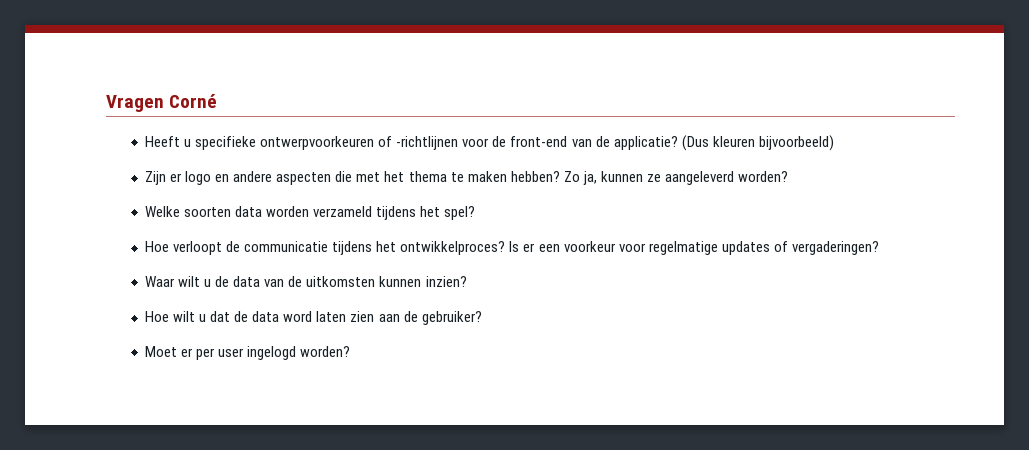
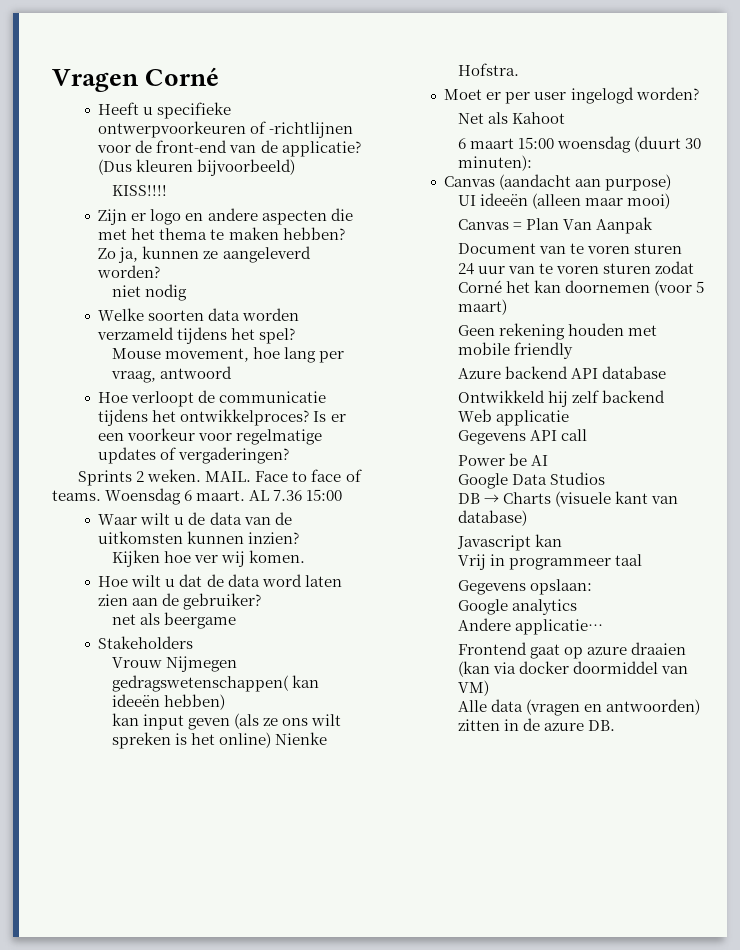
(834, 143) none -> [111,185,167,196] // KISS!!!!
(788, 176) none -> [111,284,187,301] // niet nodig
(476, 213) none -> [111,347,344,363] [110,366,232,383] // Mouse movement, hoe lang per vraag, antwoord
(879, 248) none -> [78,469,362,486] [52,488,343,505] // Sprints 2 weken. MAIL. Face to face of teams. Woensdag 6 maart. AL 7.36 15:00
(467, 281) none -> [111,550,305,567] // Kijken hoe ver wij komen.
(482, 318) none -> [111,612,236,629] [98,636,194,649] [111,656,237,672] [111,675,319,692] [111,694,225,710] [111,713,341,730] [111,732,327,749] [457,63,519,76] // net als beergame // Stakeholders // Vrouw Nijmegen gedragswetenschappen( kan ideeën hebben) // kan input geven (als ze ons wilt spreken is het online) Nienke Hofstra.
(351, 351) none -> [457,112,565,124] [457,136,701,153] [457,155,532,171] [444,174,672,191] [457,193,670,209] [457,217,653,234] [457,243,682,254] [457,261,694,275] [457,280,704,296] [457,299,507,315] [457,323,657,340] [457,342,573,359] [457,366,666,379] [457,390,665,407] [457,409,569,426] [457,429,587,445] [457,453,548,466] [457,472,605,489] [457,491,678,507] [457,510,527,526] [456,534,562,551] [457,554,642,570] [457,579,592,595] [457,599,577,615] [457,618,603,635] [457,642,686,659] [457,661,688,677] [457,680,489,696] [457,699,700,716] [457,718,615,731] // Net als Kahoot // 6 maart 15:00 woensdag (duurt 30 minuten): // Canvas (aandacht aan purpose) // UI ideeën (alleen maar mooi) // Canvas = Plan Van Aanpak // Document van te voren sturen // 24 uur van te voren sturen zodat Corné het kan doornemen (voor 5 maart) // Geen rekening houden met mobile friendly // Azure backend API database // Ontwikkeld hij zelf backend // Web applicatie // Gegevens API call // Power be AI // Google Data Studios // DB → Charts (visuele kant van database) // Javascript kan // Vrij in programmeer taal // Gegevens opslaan: // Google analytics // Andere applicatie… // Frontend gaat op azure draaien (kan via docker doormiddel van VM) // Alle data (vragen en antwoorden) zitten in de azure DB.

